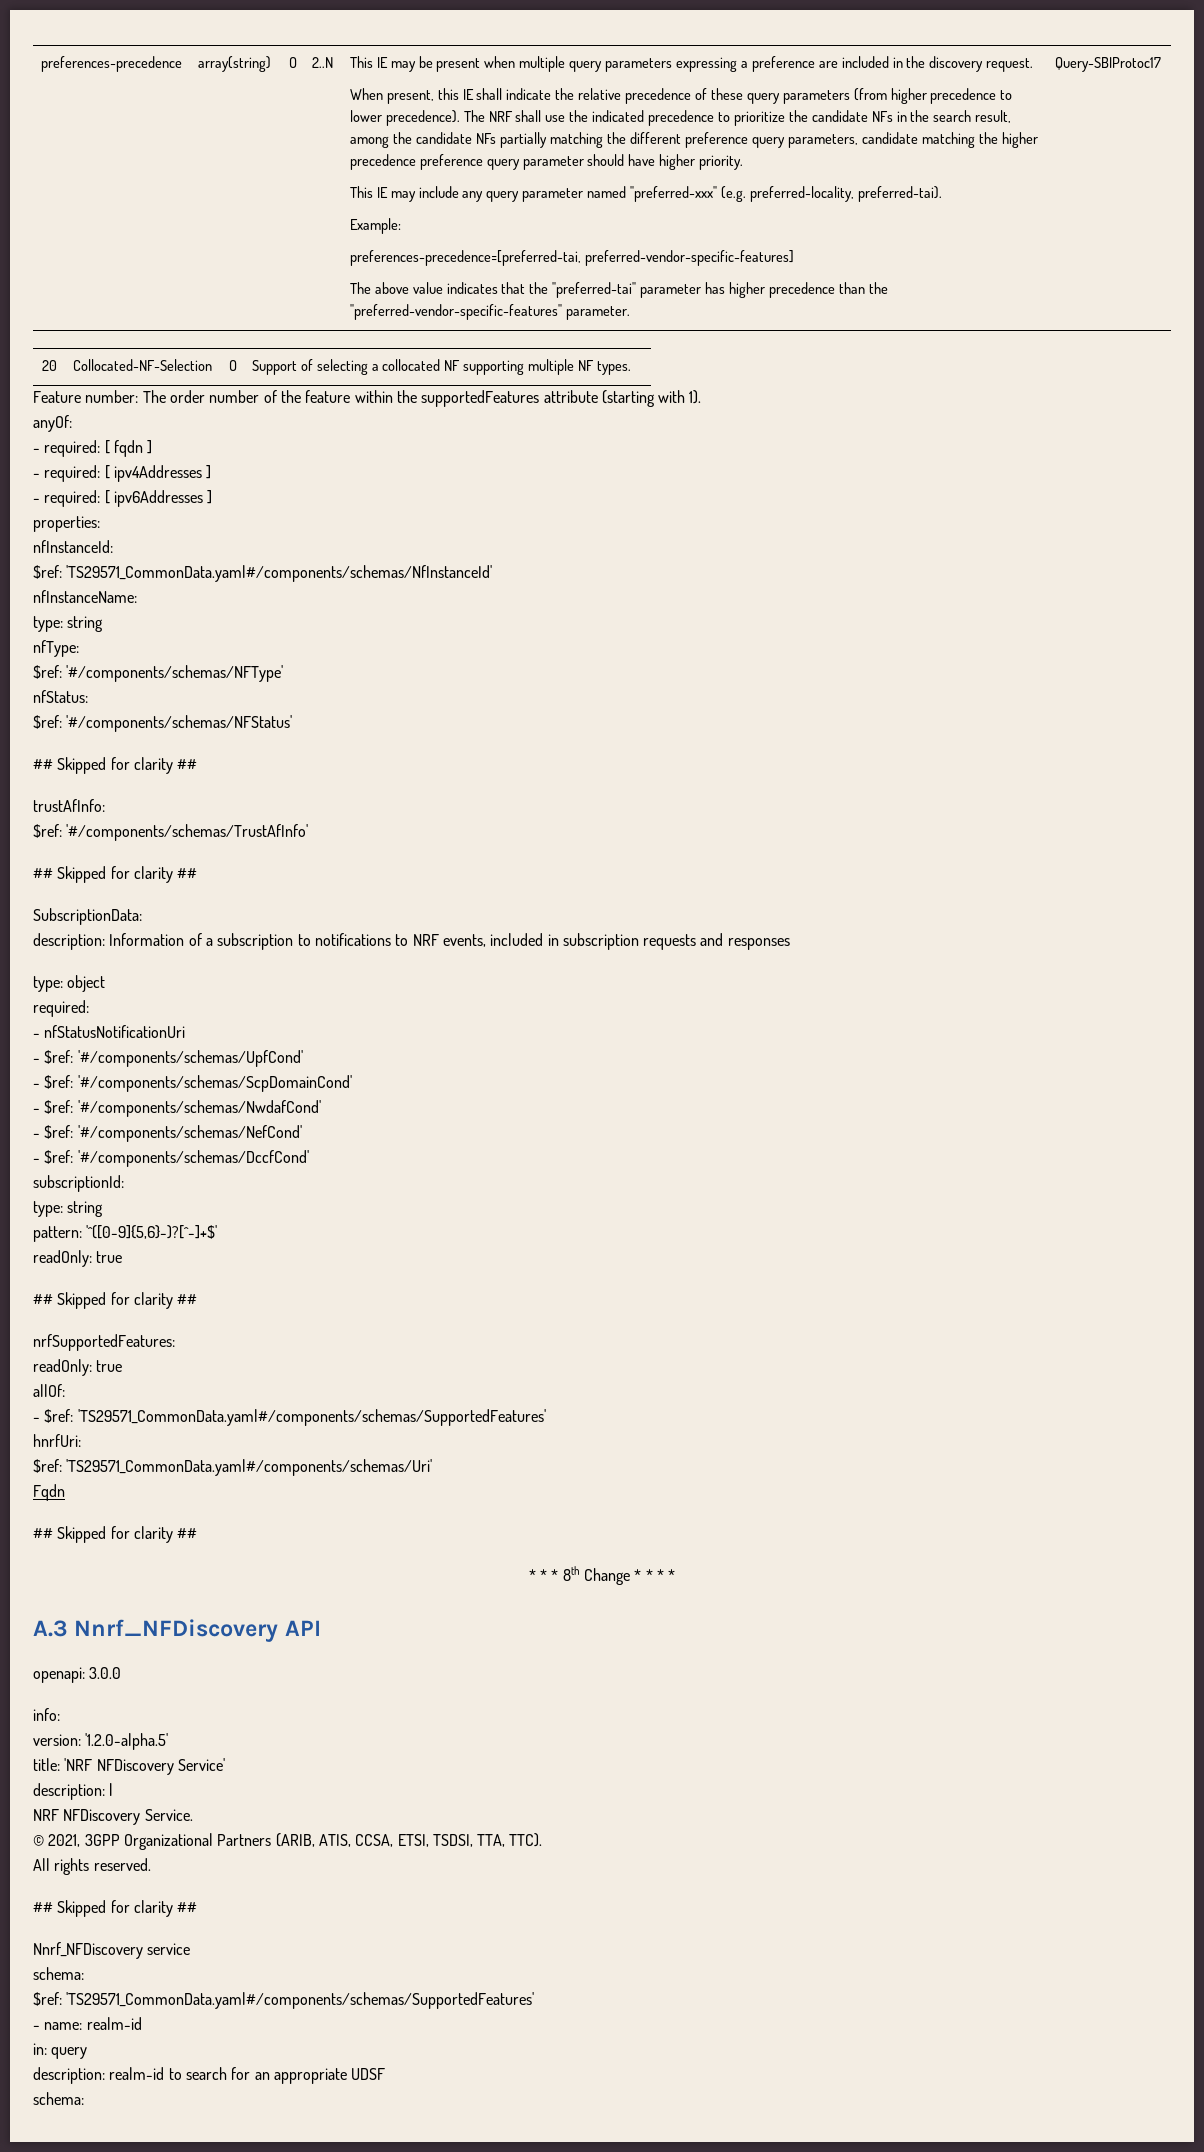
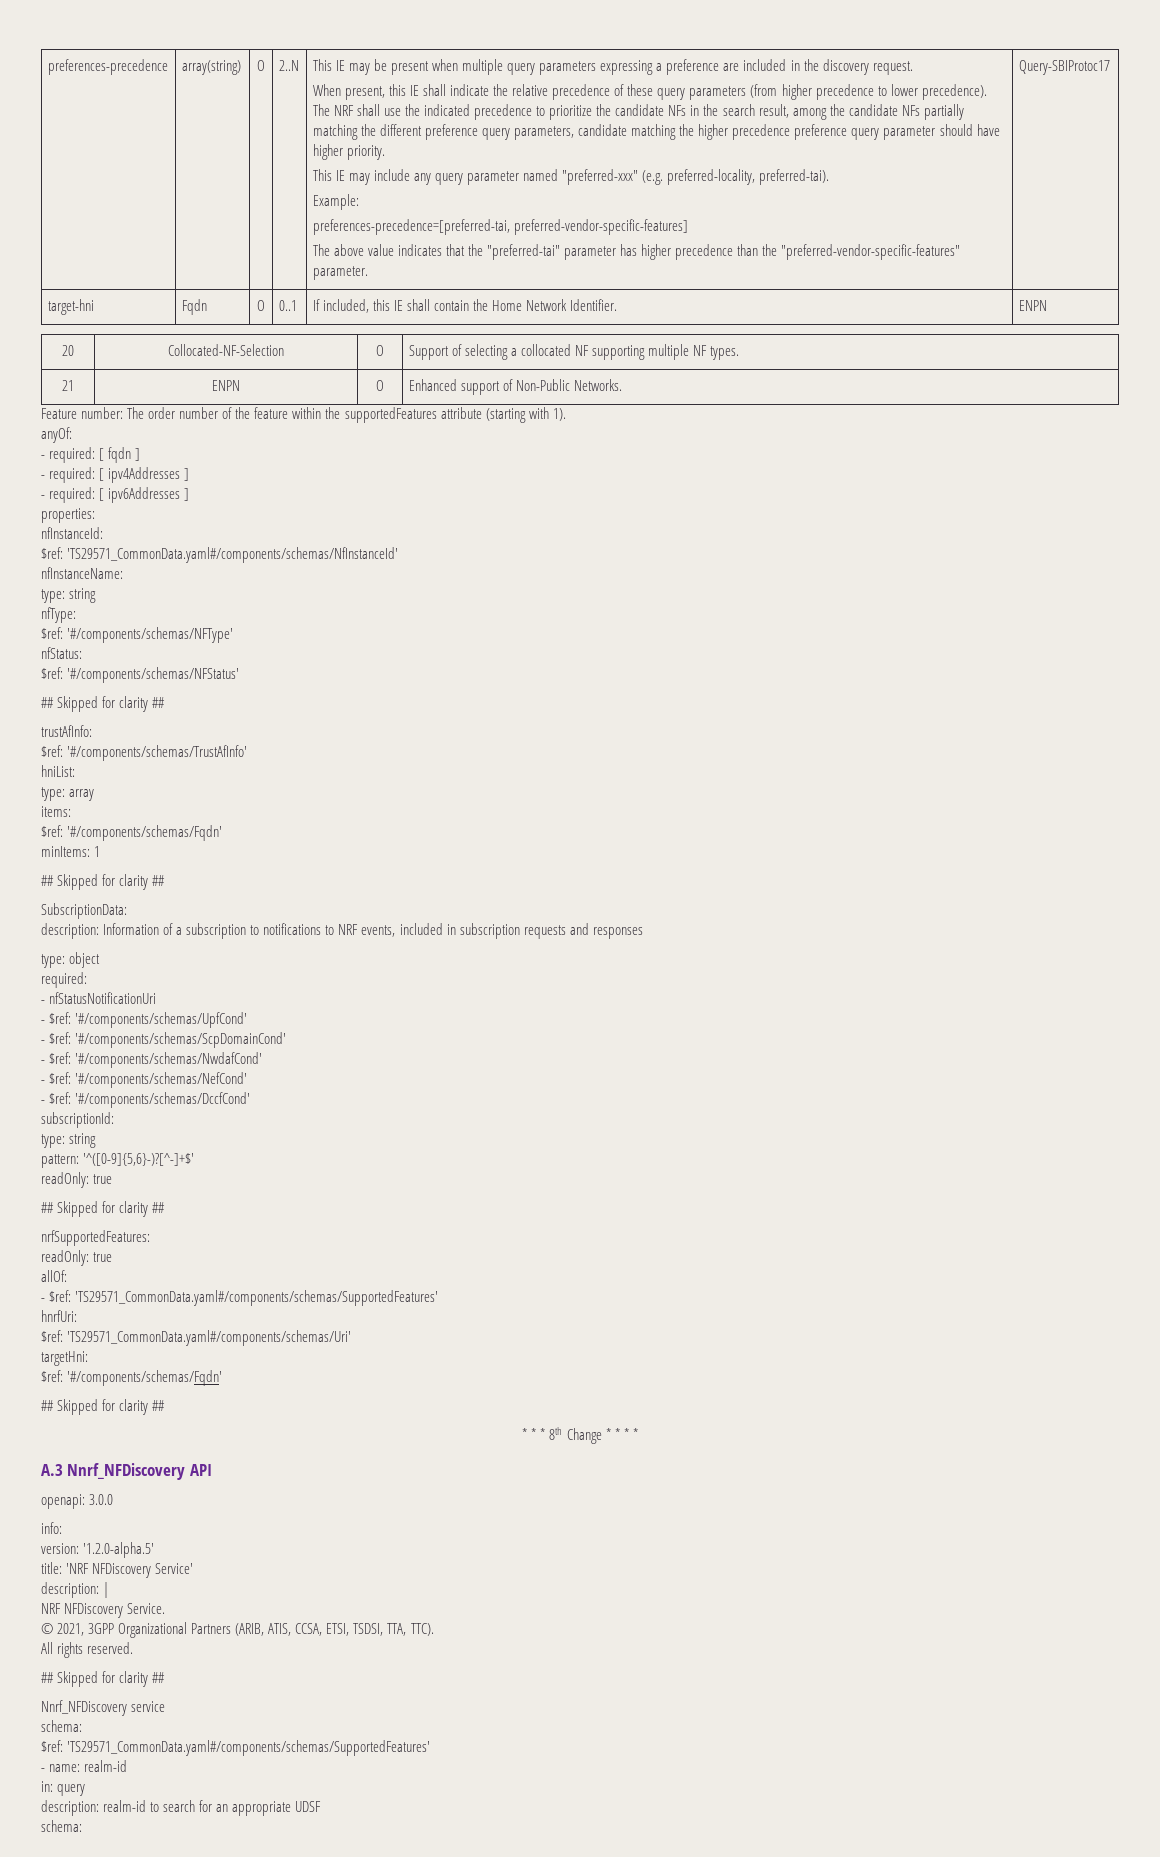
(1161, 64) none -> [47,299,94,315] [181,299,207,315] [257,300,265,311] [278,300,297,311] [312,299,618,313] [1018,300,1047,311] // target-hni | Fqdn | O | 0..1 | If included, this IE shall contain the Home Network Identifier. | ENPN
(631, 368) none -> [62,380,74,391] [212,380,240,391] [376,380,384,391] [408,379,623,395] // 21 | ENPN | O | Enhanced support of Non-Public Networks.
(309, 832) none -> [41,765,75,777] [41,787,95,801] [41,806,71,817] [41,825,223,841] [41,846,101,857] // hniList: // type: array // items: // $ref: '#/components/schemas/Fqdn' // minItems: 1
[33,1484,65,1501] Fqdn -> [41,1351,88,1366] [41,1370,223,1386] targetHni: // $ref: '#/components/schemas/Fqdn'

